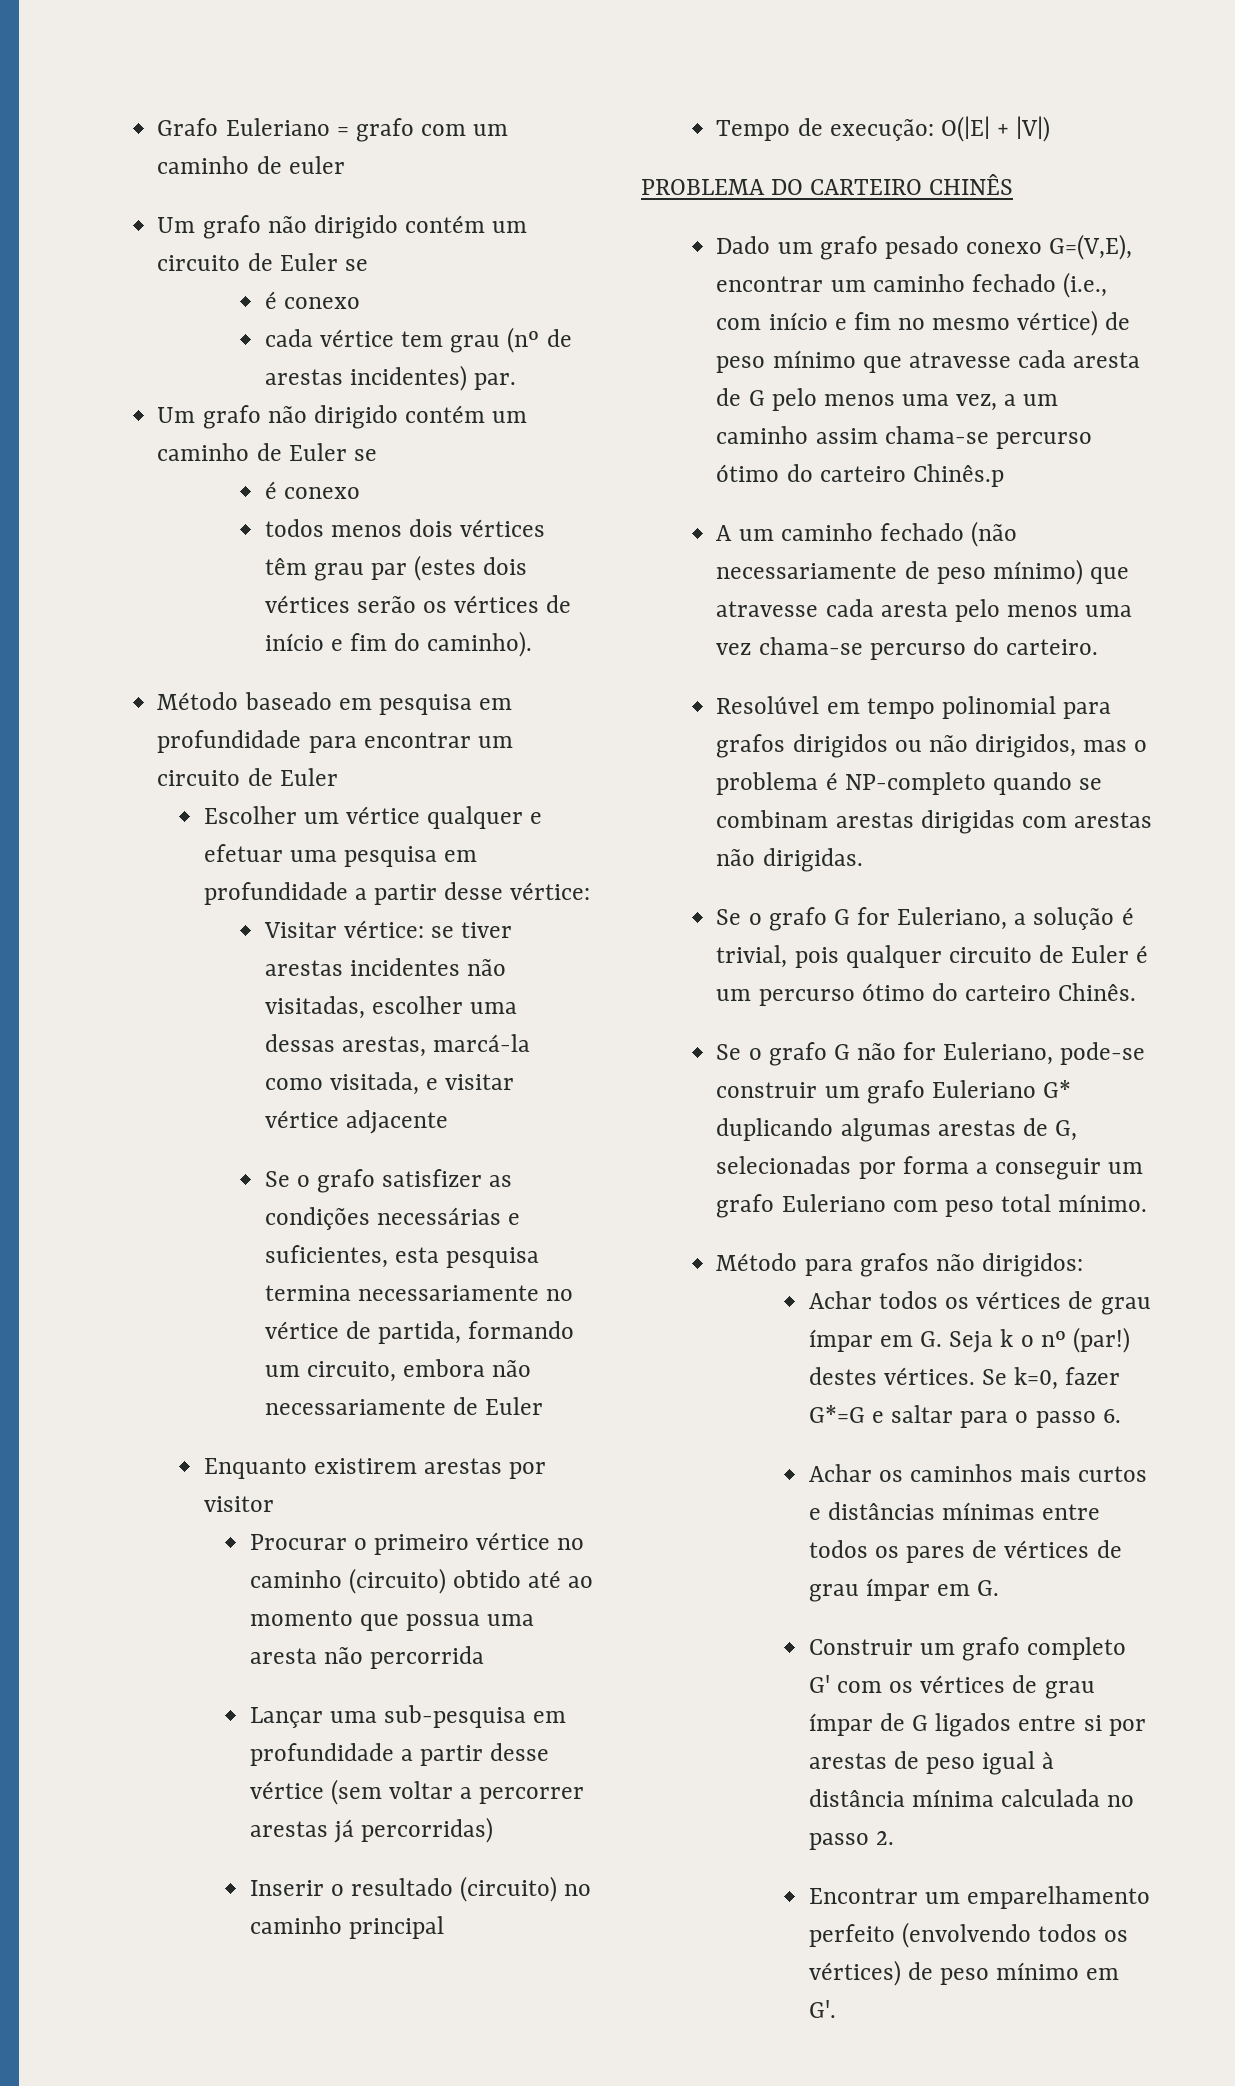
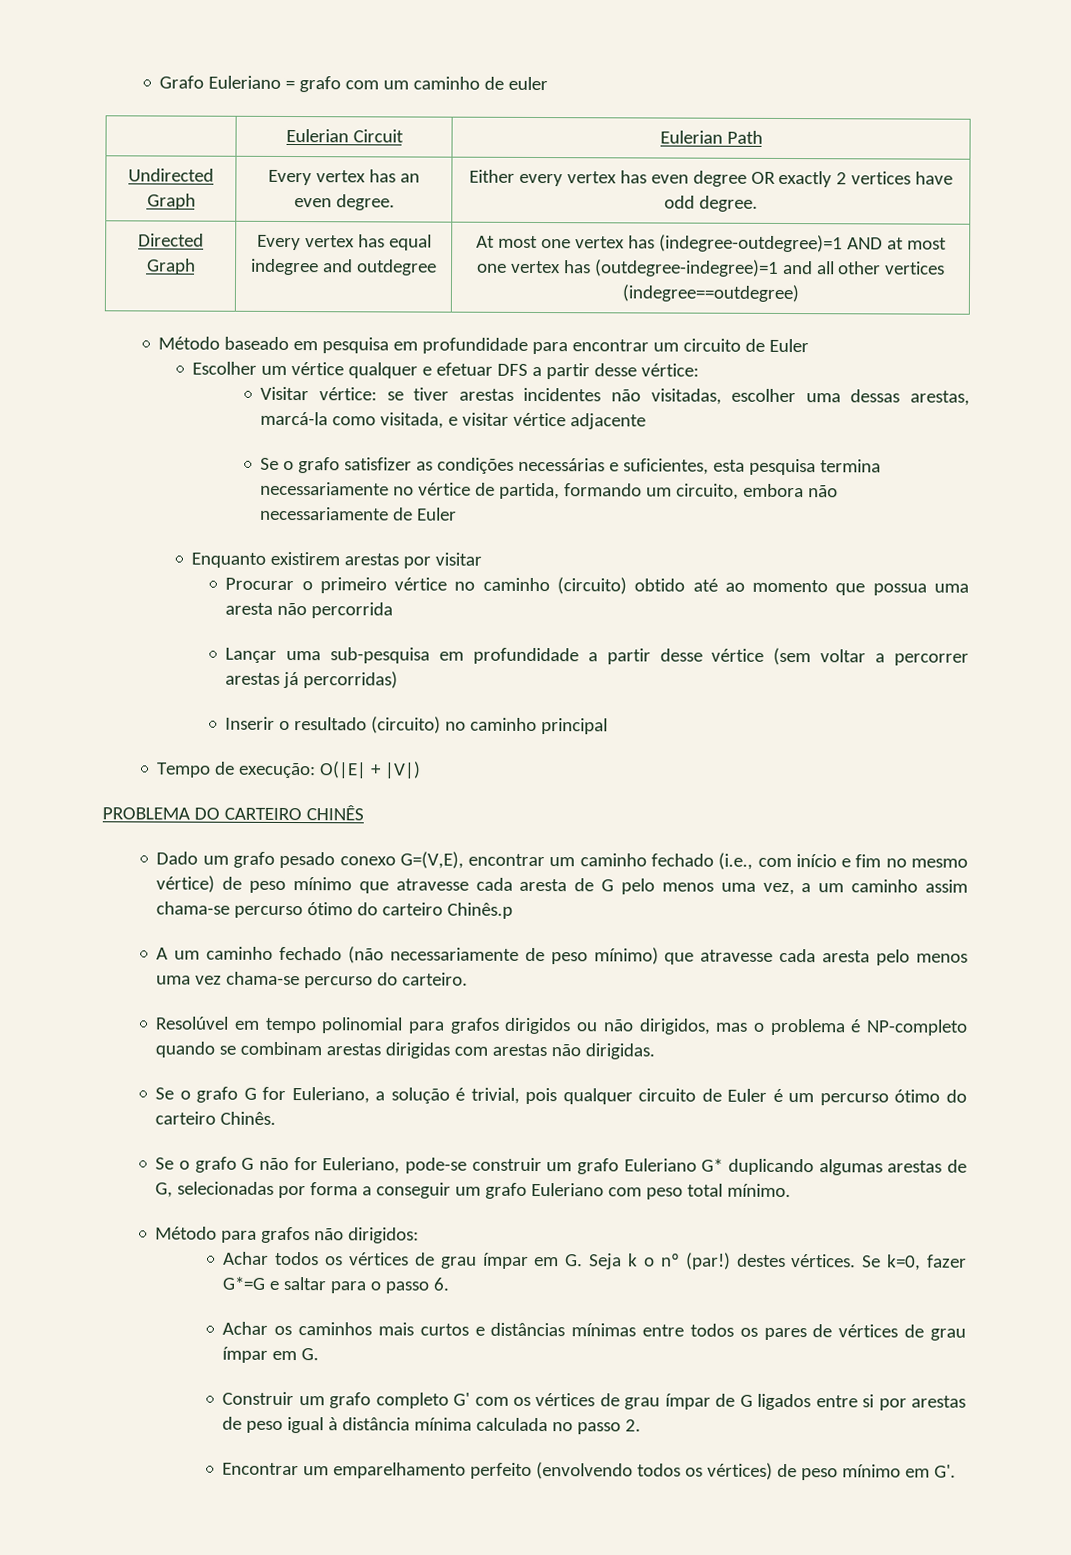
[157,215,528,239] [157,253,368,271] [264,291,360,309] [264,327,572,353] [264,365,517,391] [157,405,528,429] [157,443,377,461] [264,481,360,499] [264,519,546,537] [264,555,528,581] [264,595,572,613] [264,631,533,657] // Um grafo não dirigido contém um circuito de Euler se // é conexo // cada vértice tem grau (nº de arestas incidentes) par. // Um grafo não dirigido contém um caminho de Euler se // é conexo // todos menos dois vértices têm grau par (estes dois vértices serão os vértices de início e fim do caminho). -> [285,128,404,143] [659,130,763,144] [128,168,214,182] [146,193,196,210] [268,169,420,186] [293,194,395,211] [468,169,954,188] [664,195,758,212] [138,233,204,247] [146,258,196,275] [256,234,432,251] [251,258,437,276] [476,234,947,253] [476,259,946,277] [621,284,799,303] // | Eulerian Circuit | Eulerian Path // Undirected Graph | Every vertex has an even degree. | Either every vertex has even degree OR exactly 2 vertices have odd degree. // Directed Graph | Every vertex has equal indegree and outdegree | At most one vertex has (indegree-outdegree)=1 AND at most one vertex has (outdegree-indegree)=1 and all other vertices (indegree==outdegree)
[289,846,478,867] [203,882,348,905] uma pesquisa em profundidade -> [497,363,529,376] DFS
[203,1496,274,1512] visitor -> [435,552,483,566] visitar

